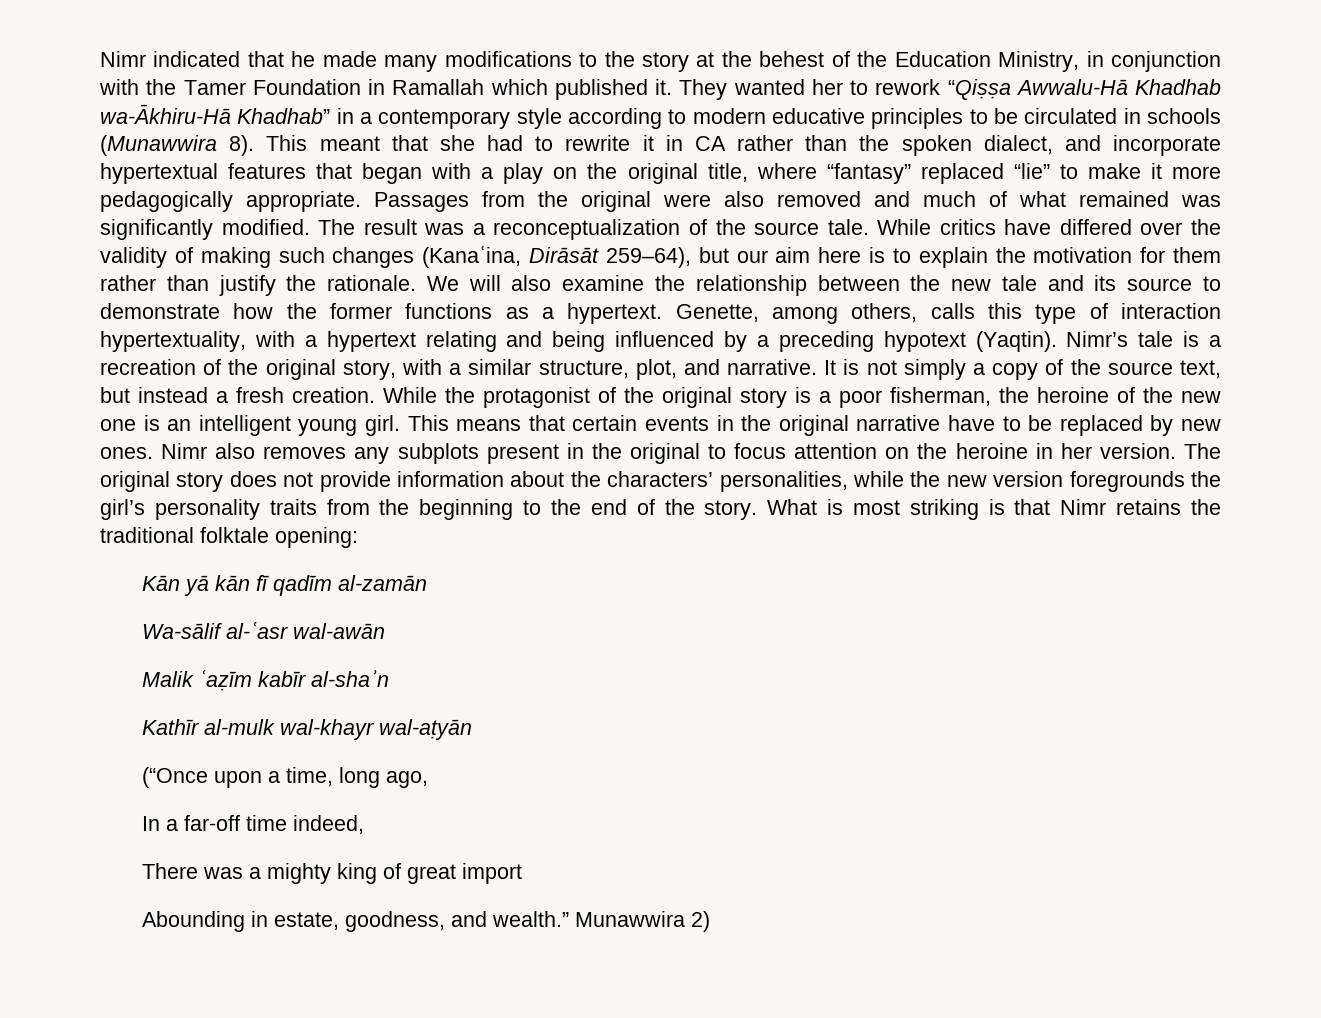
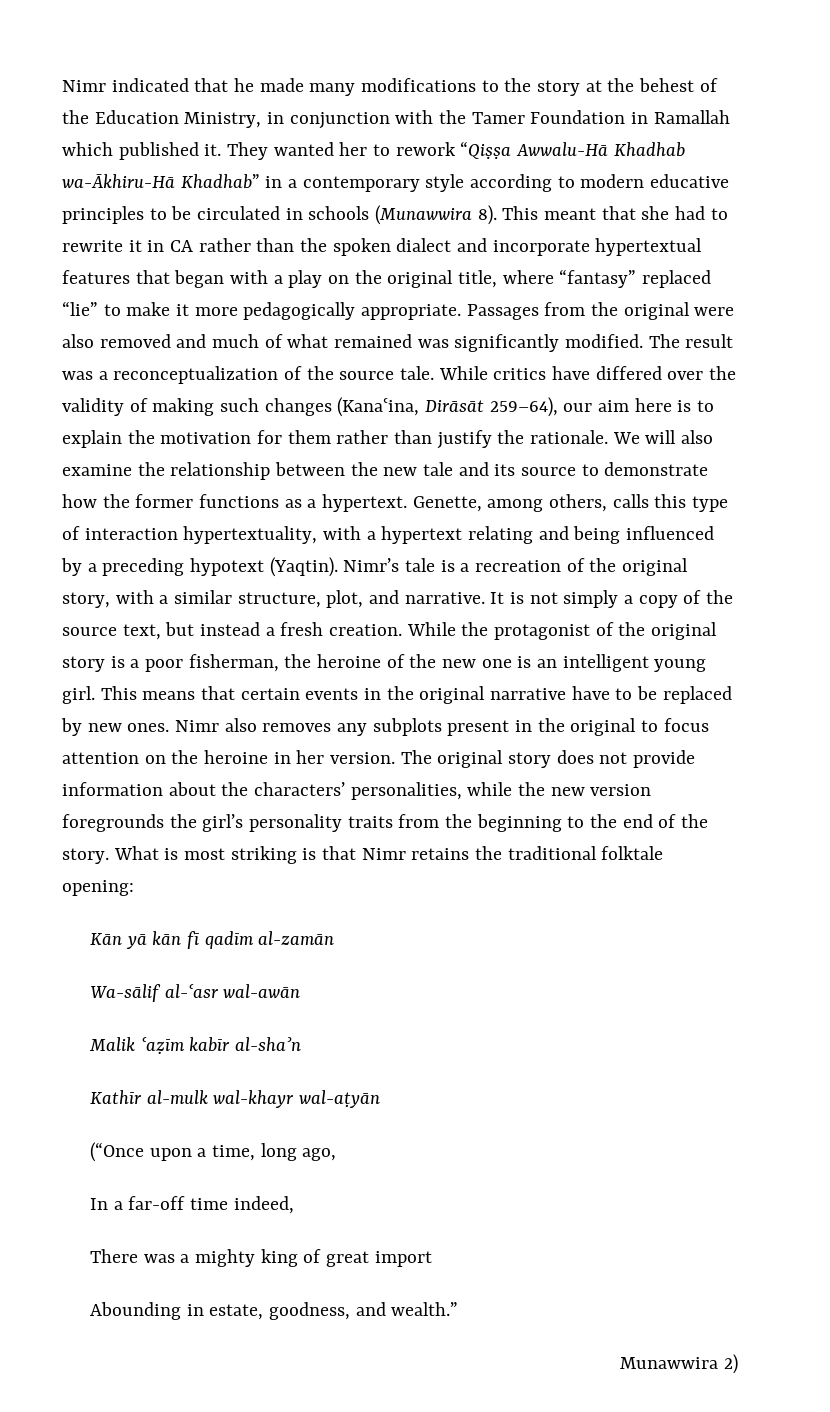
[983,135,1053,154] dialect, -> [396,238,452,252] dialect
[698,247,729,263] but -> (558, 407) none
(569, 919) none -> (459, 1309) //

